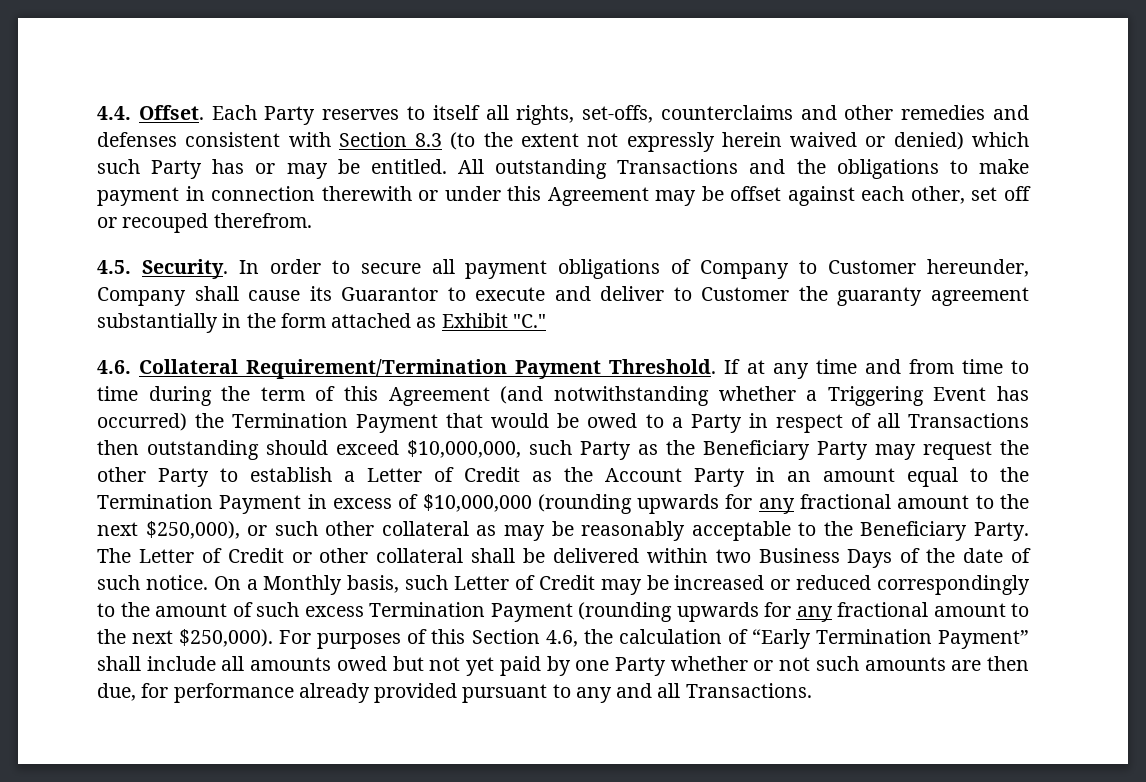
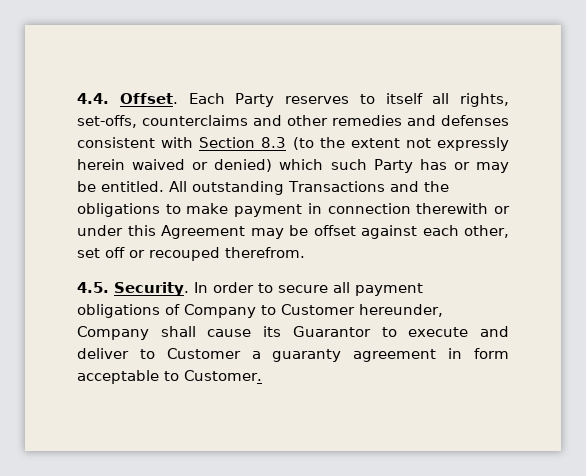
[798,286,828,301] the -> [251,351,261,359] a
[97,313,546,333] [97,359,1030,379] [97,386,1030,406] [97,413,1030,433] [97,440,1029,460] [97,467,1029,487] [97,494,1029,514] [97,521,1029,541] [97,548,1031,568] [97,575,1030,595] [97,602,1029,622] [97,629,1029,649] [97,656,1029,676] [97,683,812,703] substantially in the form attached as Exhibit "C." // 4.6. Collateral Requirement/Termination Payment Threshold. If at any time and from time to time during the term of this Agreement (and notwithstanding whether a Triggering Event has occurred) the Termination Payment that would be owed to a Party in respect of all Transactions then outstanding should exceed $10,000,000, such Party as the Beneficiary Party may request the other Party to establish a Letter of Credit as the Account Party in an amount equal to the Termination Payment in excess of $10,000,000 (rounding upwards for any fractional amount to the next $250,000), or such other collateral as may be reasonably acceptable to the Beneficiary Party. The Letter of Credit or other collateral shall be delivered within two Business Days of the date of such notice. On a Monthly basis, such Letter of Credit may be increased or reduced correspondingly to the amount of such excess Termination Payment (rounding upwards for any fractional amount to the next $250,000). For purposes of this Section 4.6, the calculation of “Early Termination Payment” shall include all amounts owed but not yet paid by one Party whether or not such amounts are then due, for performance already provided pursuant to any and all Transactions. -> [448,348,509,359] [77,370,262,384] in form acceptable to Customer.

